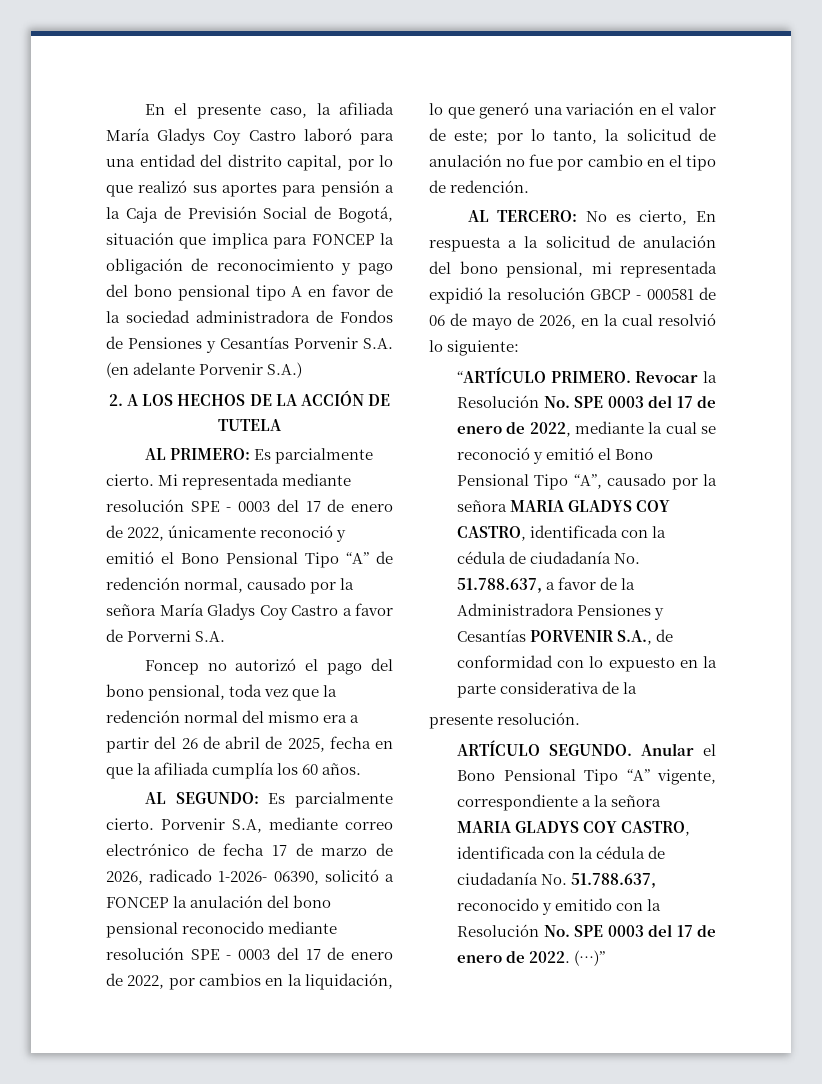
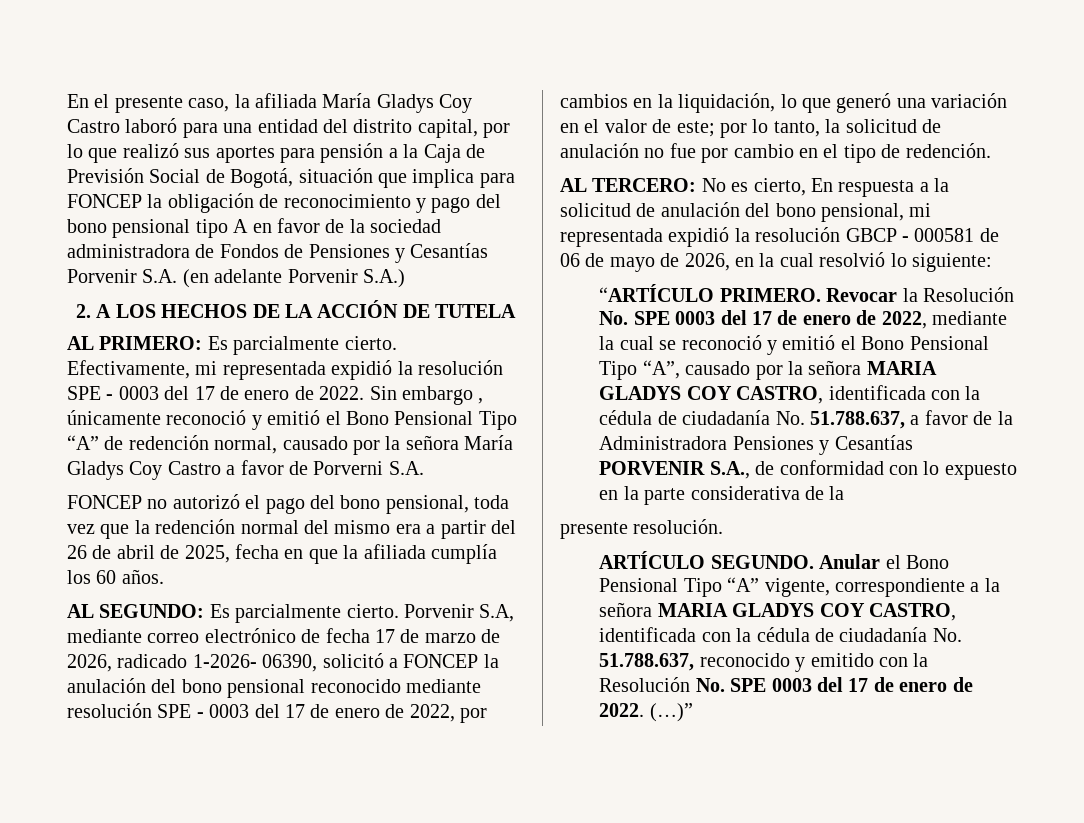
[158,473,352,490] [106,499,393,512] [106,525,165,541] Mi representada mediante resolución SPE - 0003 del 17 de enero de 2022, -> [67,360,503,380] [67,386,484,405] Efectivamente, mi representada expidió la resolución SPE - 0003 del 17 de enero de 2022. Sin embargo ,
[144,660,199,675] Foncep -> [67,495,142,509] FONCEP

